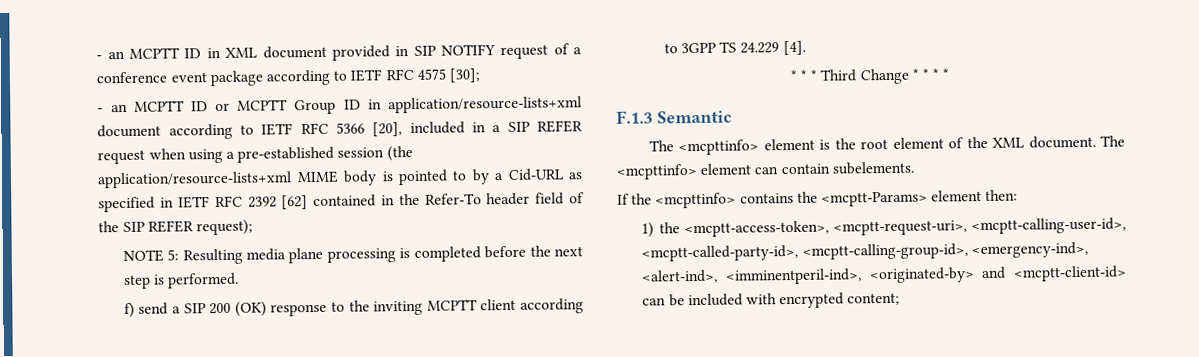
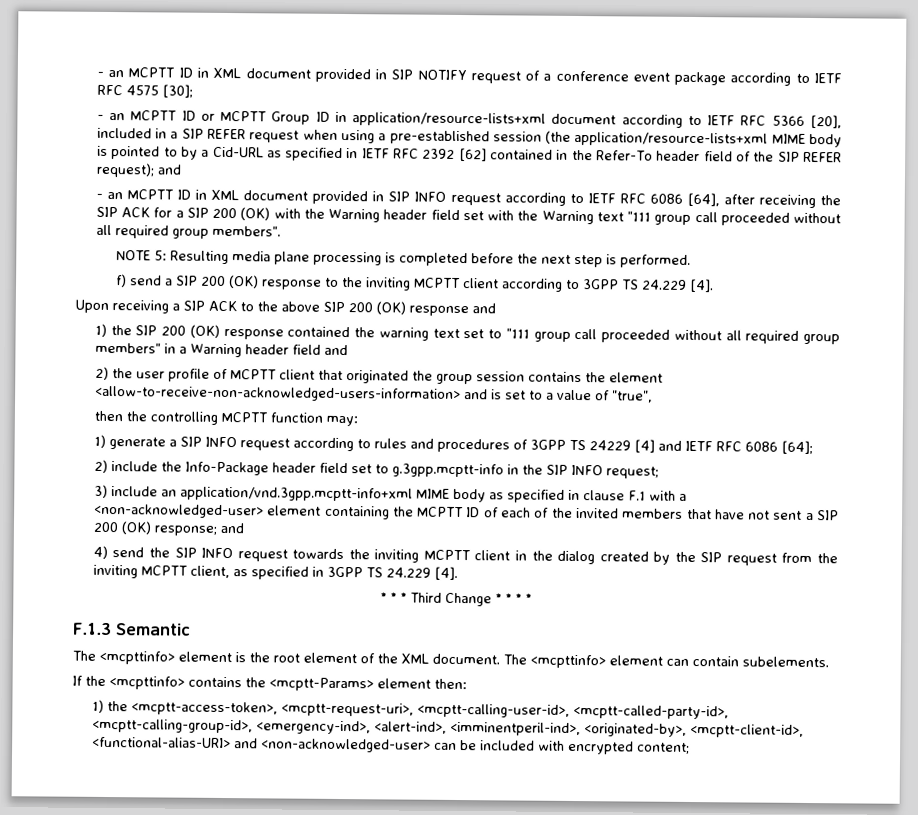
(253, 227) none -> [156,164,182,175] [95,189,841,209] [95,206,841,226] [95,224,281,239] and // - an MCPTT ID in XML document provided in SIP INFO request according to IETF RFC 6086 [64], after receiving the SIP ACK for a SIP 200 (OK) with the Warning header field set with the Warning text "111 group call proceeded without all required group members".
(806, 48) none -> [75,299,496,317] [94,323,840,345] [94,342,348,358] [94,366,663,385] [94,385,653,403] [93,410,358,427] [93,434,813,455] [93,459,659,479] [93,484,687,503] [93,503,839,521] [92,521,245,536] [92,545,838,566] [92,564,458,580] // Upon receiving a SIP ACK to the above SIP 200 (OK) response and // 1) the SIP 200 (OK) response contained the warning text set to "111 group call proceeded without all required group members" in a Warning header field and // 2) the user profile of MCPTT client that originated the group session contains the element <allow-to-receive-non-acknowledged-users-information> and is set to a value of "true", // then the controlling MCPTT function may: // 1) generate a SIP INFO request according to rules and procedures of 3GPP TS 24229 [4] and IETF RFC 6086 [64]; // 2) include the Info-Package header field set to g.3gpp.mcptt-info in the SIP INFO request; // 3) include an application/vnd.3gpp.mcptt-info+xml MIME body as specified in clause F.1 with a <non-acknowledged-user> element containing the MCPTT ID of each of the invited members that have not sent a SIP 200 (OK) response; and // 4) send the SIP INFO request towards the inviting MCPTT client in the dialog created by the SIP request from the inviting MCPTT client, as specified in 3GPP TS 24.229 [4].
[868,265,1127,284] <originated-by> and <mcptt-client-id> -> [583,723,804,738] [91,736,431,753] <originated-by>, <mcptt-client-id>, <functional-alias-URI> and <non-acknowledged-user>

